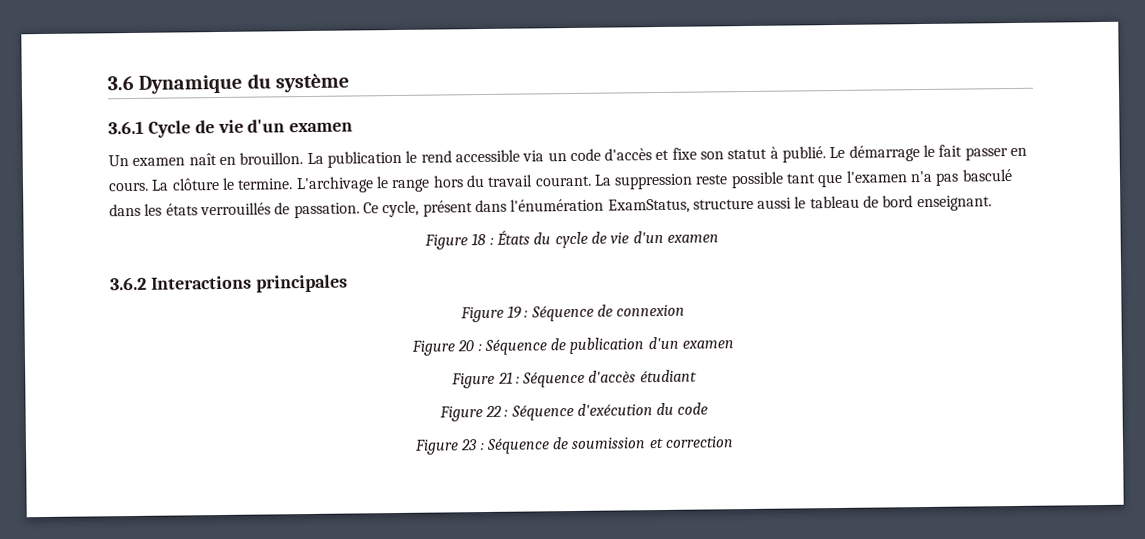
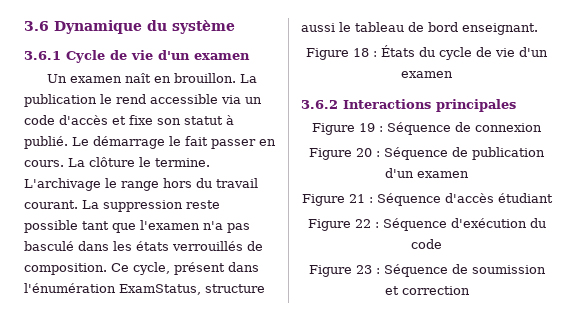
[293,202,360,219] passation. -> [24,263,107,275] composition.

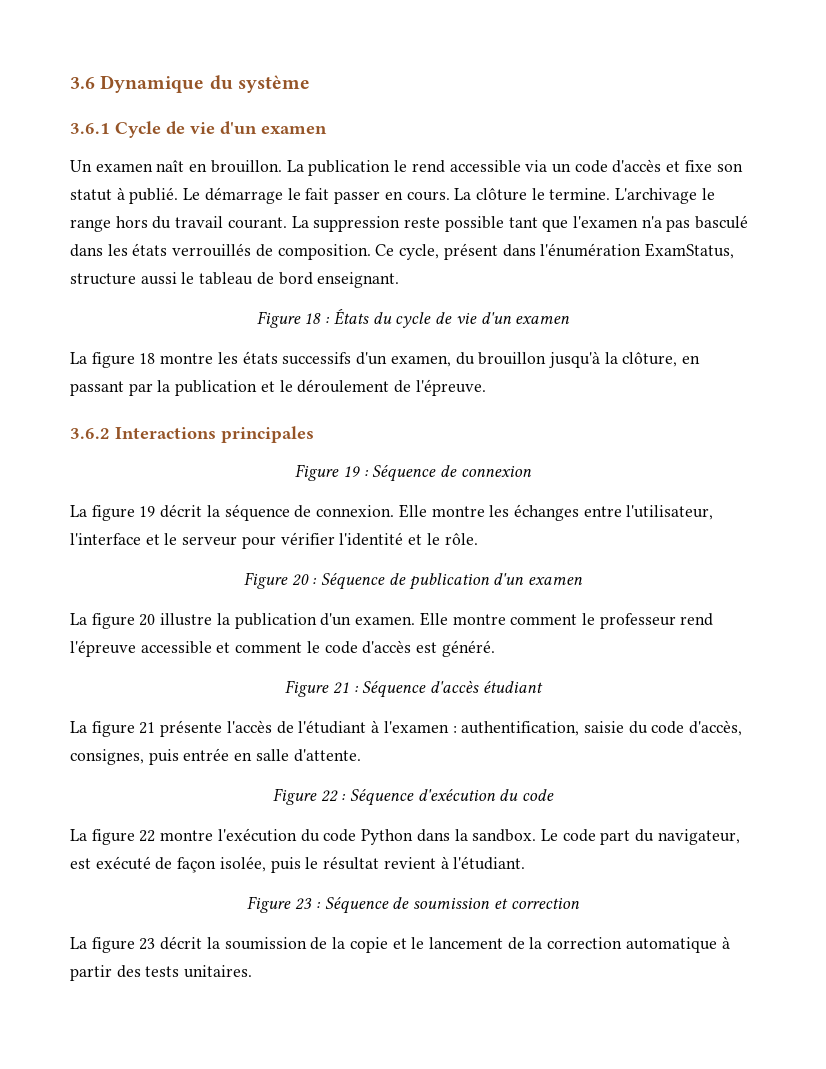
(453, 74) none -> [70,351,701,368] [70,379,486,396] // La figure 18 montre les états successifs d'un examen, du brouillon jusqu'à la clôture, en passant par la publication et le déroulement de l'épreuve.
(542, 127) none -> [70,504,714,521] [70,532,478,549] // La figure 19 décrit la séquence de connexion. Elle montre les échanges entre l'utilisateur, l'interface et le serveur pour vérifier l'identité et le rôle.
(469, 174) none -> [70,612,714,629] [70,640,495,657] // La figure 20 illustre la publication d'un examen. Elle montre comment le professeur rend l'épreuve accessible et comment le code d'accès est généré.
(553, 198) none -> [70,720,743,737] [70,748,361,765] // La figure 21 présente l'accès de l'étudiant à l'examen : authentification, saisie du code d'accès, consignes, puis entrée en salle d'attente.
(442, 244) none -> [70,828,740,845] [70,856,526,873] // La figure 22 montre l'exécution du code Python dans la sandbox. Le code part du navigateur, est exécuté de façon isolée, puis le résultat revient à l'étudiant.
(470, 290) none -> [70,936,730,953] [70,965,253,981] // La figure 23 décrit la soumission de la copie et le lancement de la correction automatique à partir des tests unitaires.

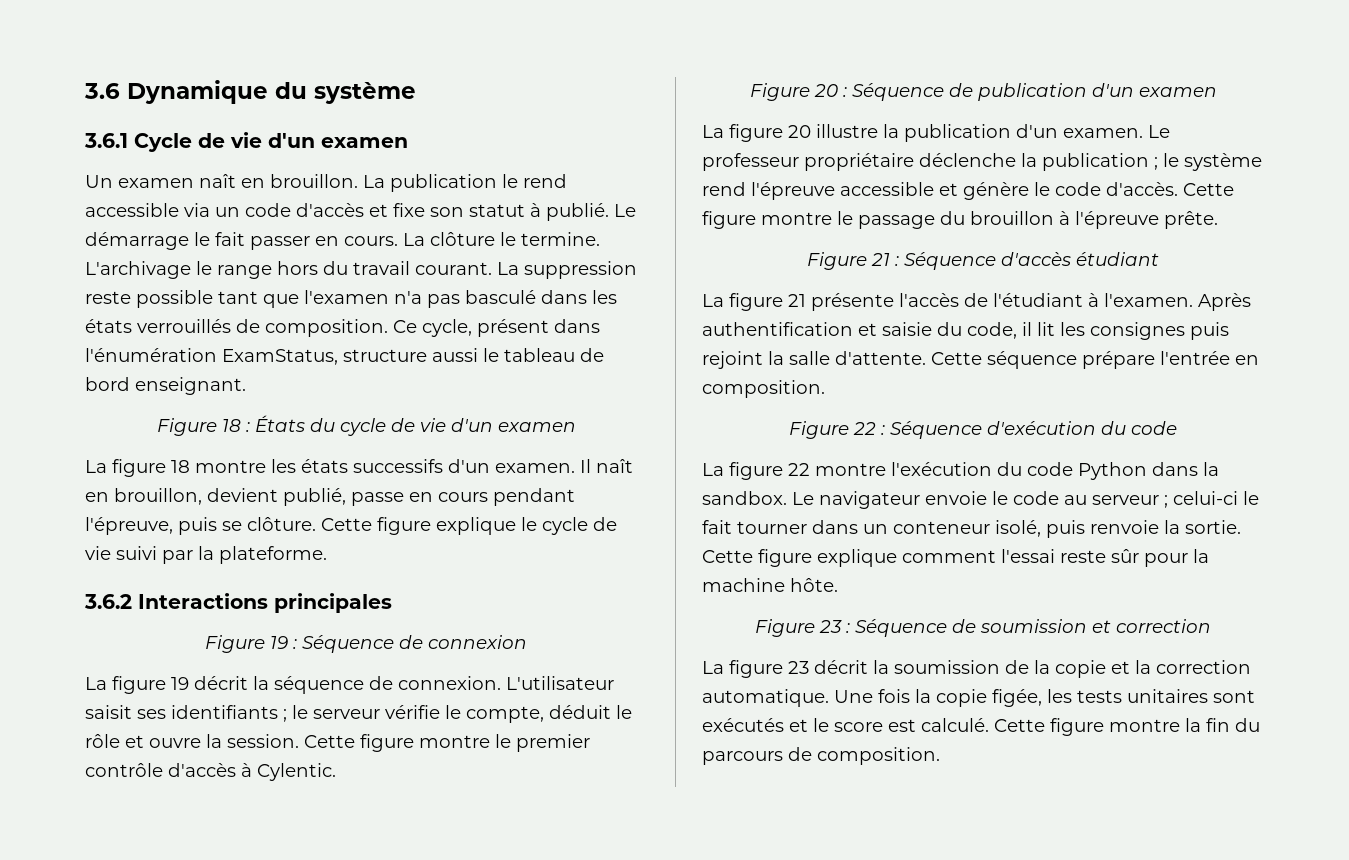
[390,351,701,368] [70,379,486,396] examen, du brouillon jusqu'à la clôture, en passant par la publication et le déroulement de l'épreuve. -> [495,459,633,473] [85,488,575,506] [85,517,617,535] [85,546,327,564] examen. Il naît en brouillon, devient publié, passe en cours pendant l'épreuve, puis se clôture. Cette figure explique le cycle de vie suivi par la plateforme.
[398,504,714,521] [70,532,478,549] Elle montre les échanges entre l'utilisateur, l'interface et le serveur pour vérifier l'identité et le rôle. -> [506,676,614,690] [85,705,632,723] [85,734,590,752] [85,763,336,781] L'utilisateur saisit ses identifiants ; le serveur vérifie le compte, déduit le rôle et ouvre la session. Cette figure montre le premier contrôle d'accès à Cylentic.
[419,612,676,629] Elle montre comment le professeur -> [1148,125,1170,138] [702,153,1262,171] Le professeur propriétaire déclenche la publication ; le système
[235,640,495,657] comment le code d'accès est généré. -> [963,182,1234,200] [702,211,1218,229] génère le code d'accès. Cette figure montre le passage du brouillon à l'épreuve prête.
[383,720,743,736] [70,748,361,765] l'examen : authentification, saisie du code d'accès, consignes, puis entrée en salle d'attente. -> [1104,293,1251,311] [702,322,1229,340] [702,351,1259,369] [702,380,825,398] l'examen. Après authentification et saisie du code, il lit les consignes puis rejoint la salle d'attente. Cette séquence prépare l'entrée en composition.
[562,829,740,845] [70,856,526,873] code part du navigateur, est exécuté de façon isolée, puis le résultat revient à l'étudiant. -> [819,491,1259,509] [702,520,1241,538] [702,549,1209,567] [702,578,838,592] navigateur envoie le code au serveur ; celui-ci le fait tourner dans un conteneur isolé, puis renvoie la sortie. Cette figure explique comment l'essai reste sûr pour la machine hôte.
[411,936,730,953] [70,965,253,981] le lancement de la correction automatique à partir des tests unitaires. -> [1135,660,1251,674] [702,689,1255,707] [702,718,1260,736] [702,747,940,765] la correction automatique. Une fois la copie figée, les tests unitaires sont exécutés et le score est calculé. Cette figure montre la fin du parcours de composition.

